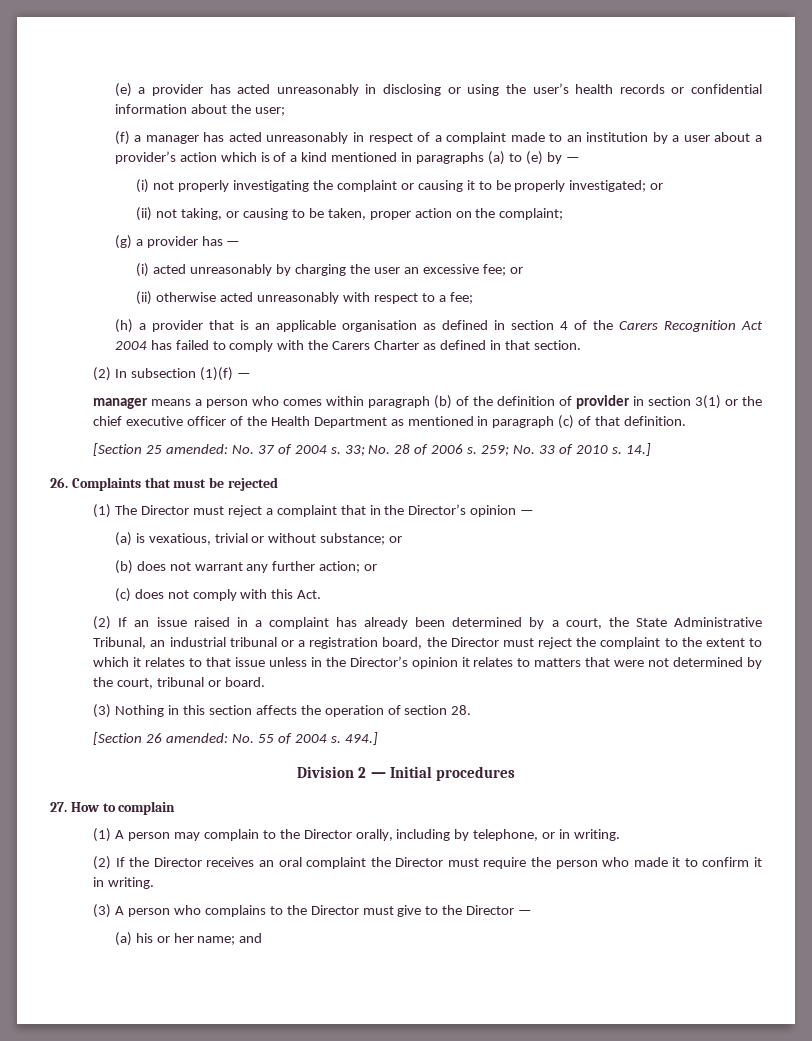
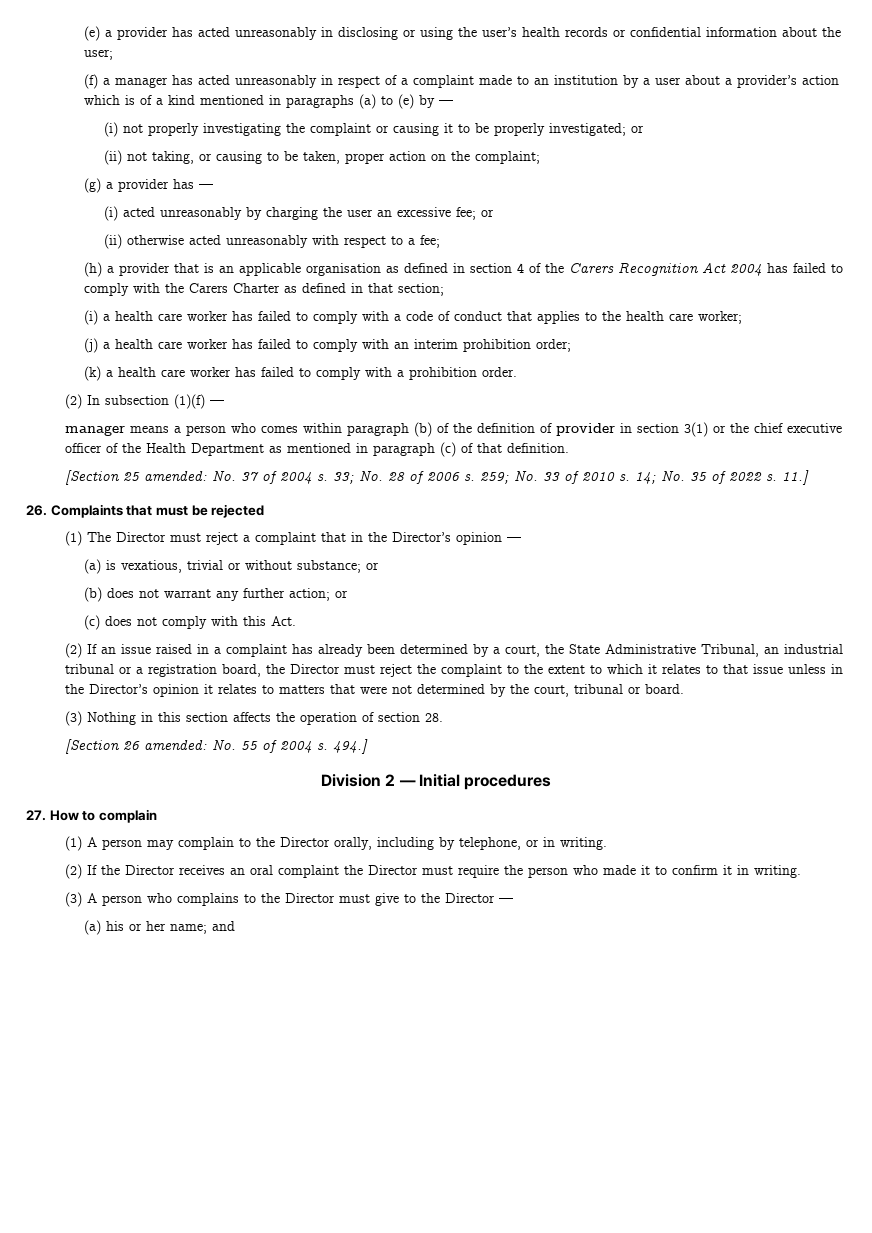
[533,340,581,350] section. -> [398,283,445,296] [84,310,743,325] [84,338,572,353] [84,366,518,381] section; // (i) a health care worker has failed to comply with a code of conduct that applies to the health care worker; // (j) a health care worker has failed to comply with an interim prohibition order; // (k) a health care worker has failed to comply with a prohibition order.
[625,443,651,456] 14.] -> [634,470,809,485] 14; No. 35 of 2022 s. 11.]

